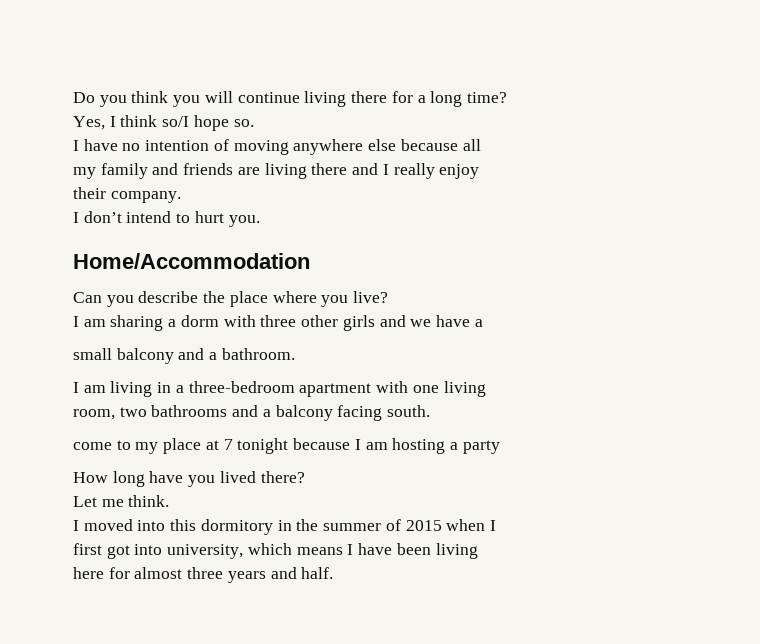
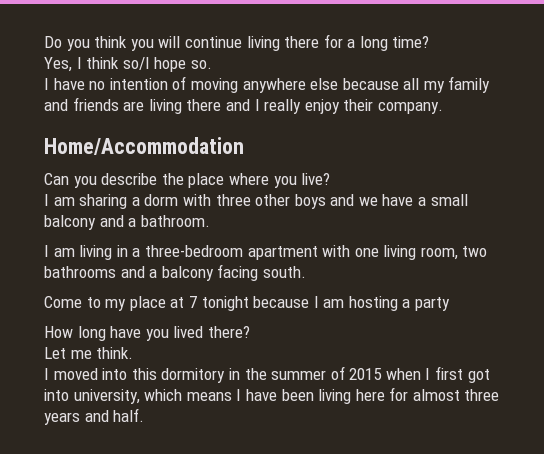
(481, 145) // -> (420, 84) none
(480, 171) // -> (340, 106) none
[73,211,260,227] // I don’t intend to hurt you. -> (443, 108) none
[342,315,375,331] girls -> [294,194,326,209] boys
(483, 323) // -> (427, 201) none
(486, 389) // -> (417, 252) none
[73,442,112,450] come -> [44,296,82,308] Come
(496, 525) // -> (431, 374) none
(478, 551) // -> (352, 396) none

